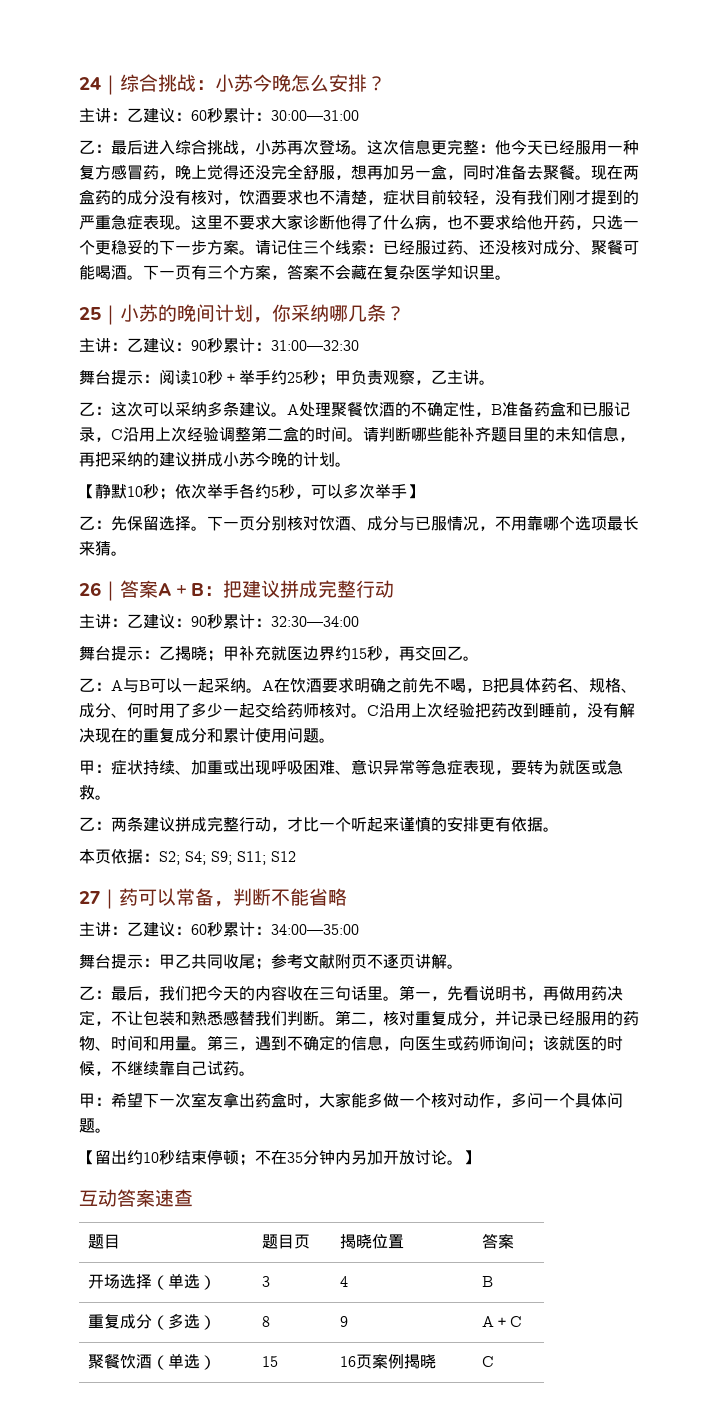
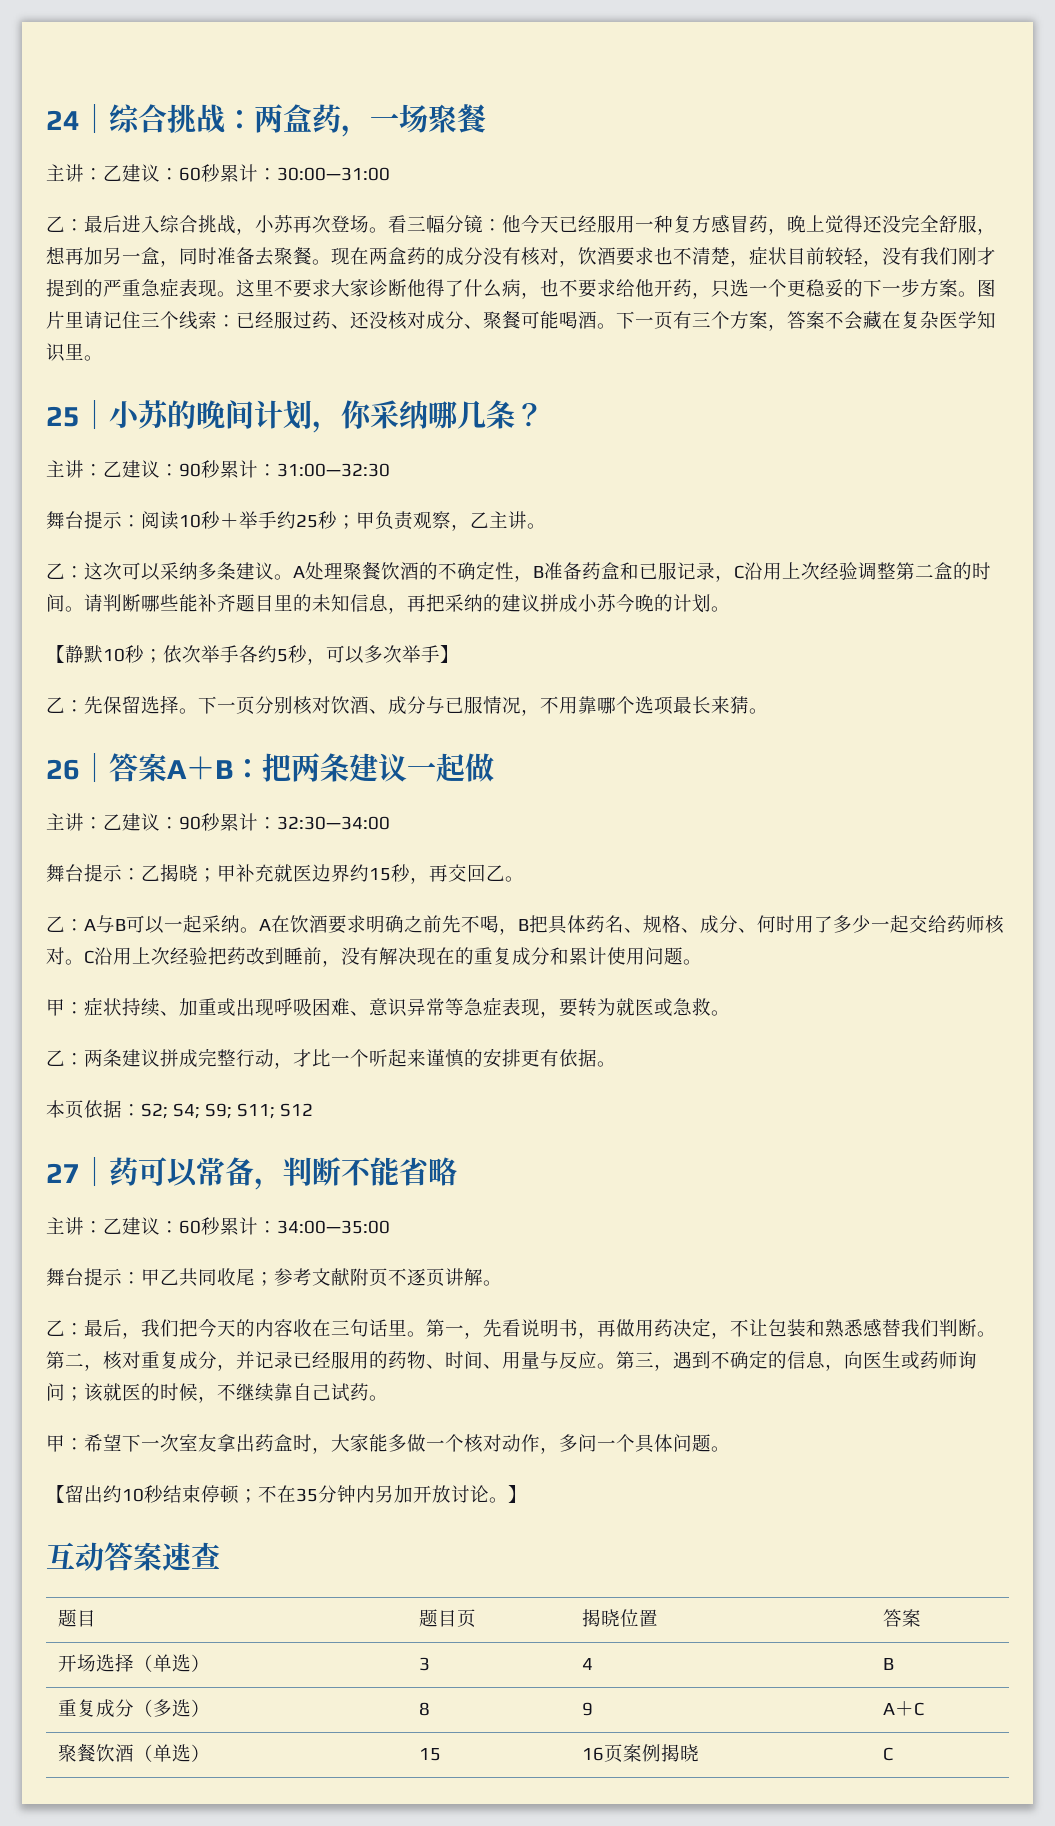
[215,74,386,92] 小苏今晚怎么安排？ -> [254,104,486,137] 两盒药，一场聚餐
[367,139,479,155] 这次信息更完整 -> [388,215,483,233] 看三幅分镜
(255, 252) none -> [977,279,996,297] [46,311,84,329] 图片里
[242,580,394,598] 建议拼成完整行动 -> [291,753,494,782] 两条建议一起做
[143,1036,191,1051] 和用量 -> [483,1351,597,1369] 、用量与反应

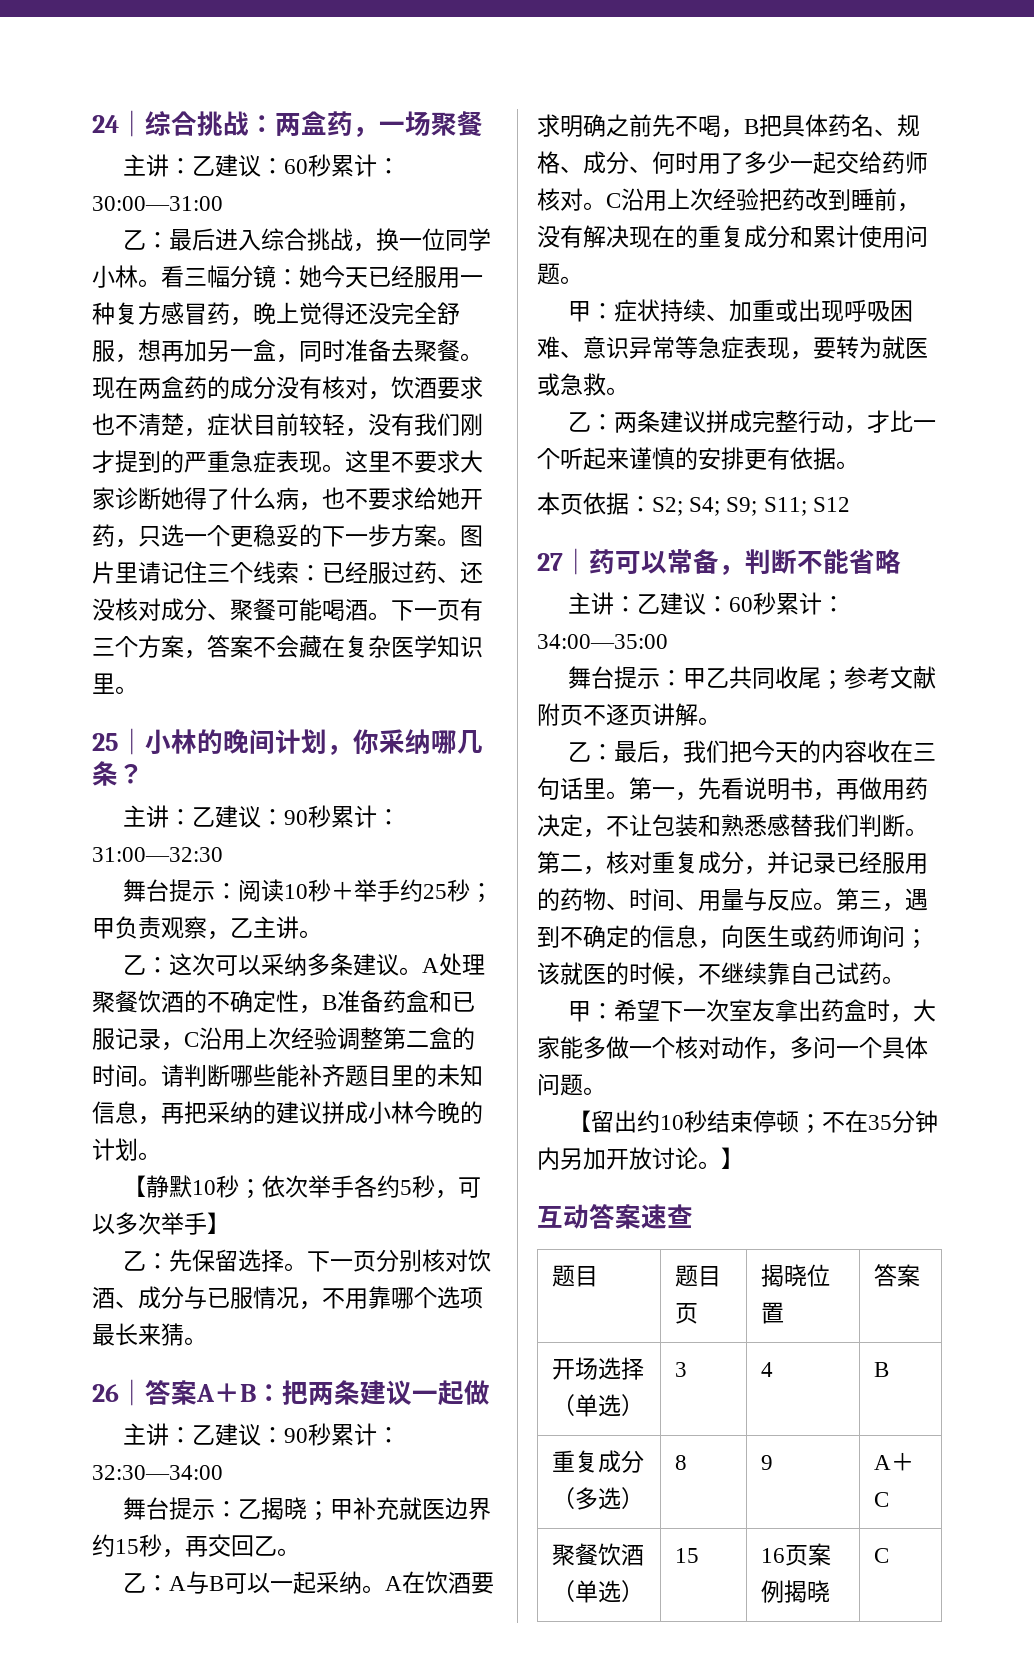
[255,215,369,233] 小苏再次登场 -> [376,228,492,251] [92,265,138,288] 换一位同学小林
[502,215,521,233] 他 -> [299,265,322,288] 她
[407,279,426,297] 他 -> [161,487,184,510] 她
[635,279,654,297] 他 -> [437,487,460,510] 她
[138,400,169,429] 苏 -> [171,729,197,754] 林
[597,594,616,612] 苏 -> [391,1101,414,1124] 林

